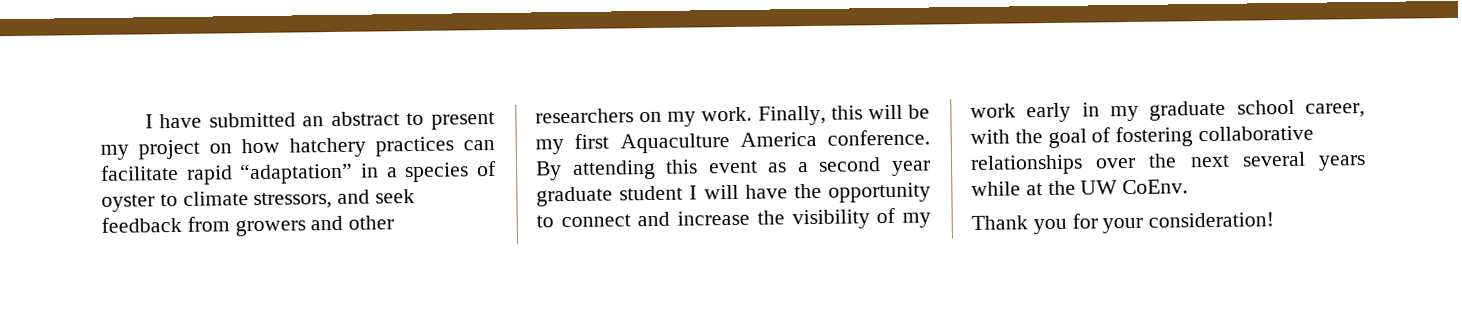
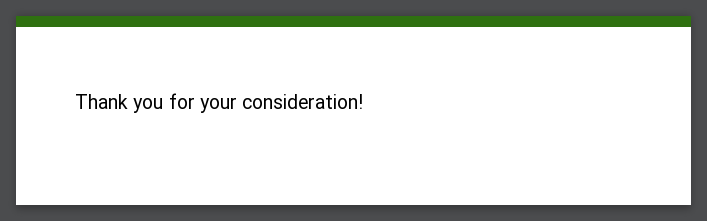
[144,111,495,130] [100,136,495,160] [100,160,498,185] [101,188,416,212] [101,215,395,237] [535,104,930,127] [535,129,930,155] [535,157,931,181] [536,182,931,207] [536,207,931,230] [970,99,1365,123] [970,125,1315,149] [970,151,1366,175] [971,179,1189,196] I have submitted an abstract to present my project on how hatchery practices can facilitate rapid “adaptation” in a species of oyster to climate stressors, and seek feedback from growers and other researchers on my work. Finally, this will be my first Aquaculture America conference. By attending this event as a second year graduate student I will have the opportunity to connect and increase the visibility of my work early in my graduate school career, with the goal of fostering collaborative relationships over the next several years while at the UW CoEnv. // -> (75, 101) none

